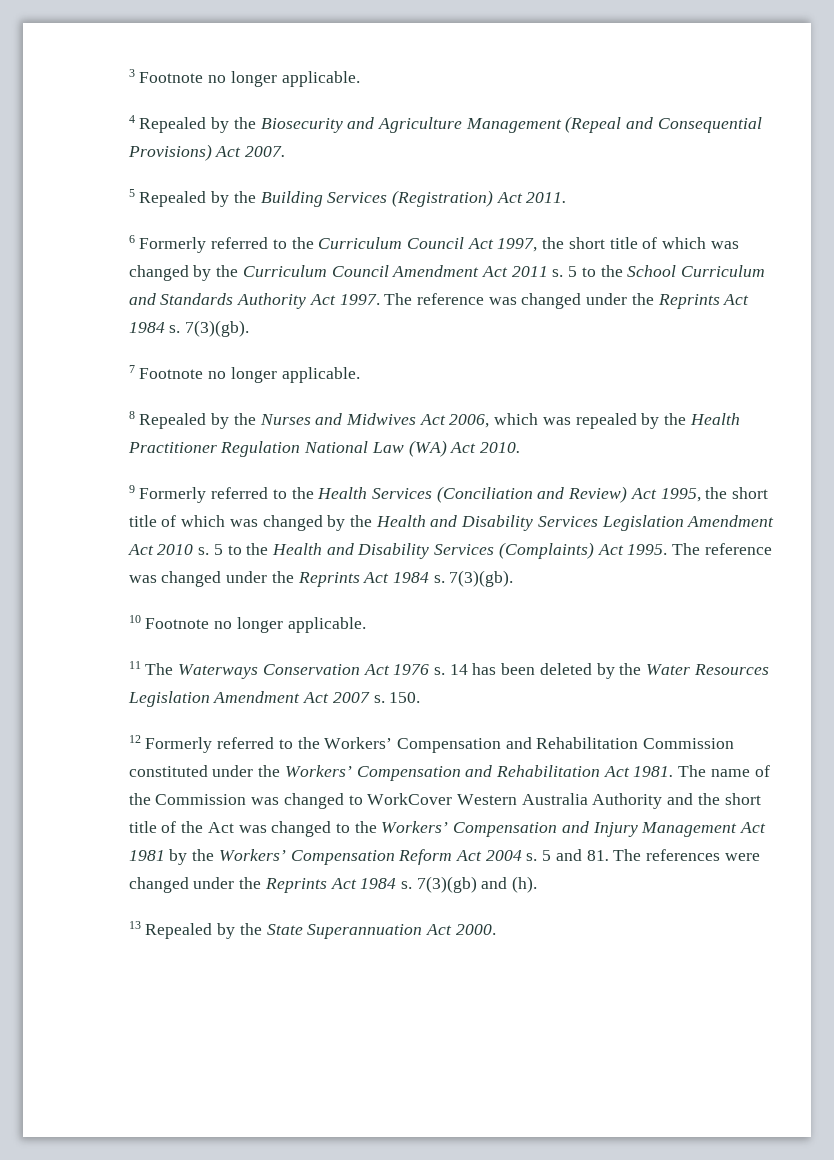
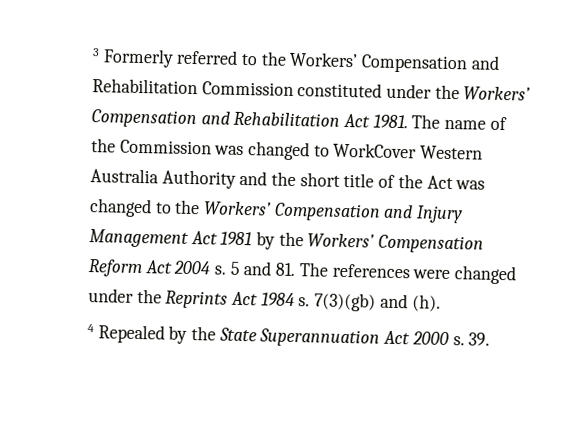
[139,71,360,87] [128,115,762,133] [127,144,286,161] [128,189,567,207] [128,235,739,253] [128,265,766,281] [128,293,750,309] [128,320,250,337] [128,365,360,383] [128,411,740,429] [127,440,521,457] [128,485,769,503] [128,515,775,531] [127,542,772,559] [128,570,514,587] [128,615,366,633] [128,661,769,679] [127,691,421,707] [128,735,141,743] Footnote no longer applicable. // 4 Repealed by the Biosecurity and Agriculture Management (Repeal and Consequential Provisions) Act 2007. // 5 Repealed by the Building Services (Registration) Act 2011. // 6 Formerly referred to the Curriculum Council Act 1997, the short title of which was changed by the Curriculum Council Amendment Act 2011 s. 5 to the School Curriculum and Standards Authority Act 1997. The reference was changed under the Reprints Act 1984 s. 7(3)(gb). // 7 Footnote no longer applicable. // 8 Repealed by the Nurses and Midwives Act 2006, which was repealed by the Health Practitioner Regulation National Law (WA) Act 2010. // 9 Formerly referred to the Health Services (Conciliation and Review) Act 1995, the short title of which was changed by the Health and Disability Services Legislation Amendment Act 2010 s. 5 to the Health and Disability Services (Complaints) Act 1995. The reference was changed under the Reprints Act 1984 s. 7(3)(gb). // 10 Footnote no longer applicable. // 11 The Waterways Conservation Act 1976 s. 14 has been deleted by the Water Resources Legislation Amendment Act 2007 s. 150. // 12 -> (100, 52) none
[128,921,141,929] 13 -> [86,324,94,333] 4
[455,924,496,935] 2000. -> [411,331,491,346] 2000 s. 39.

